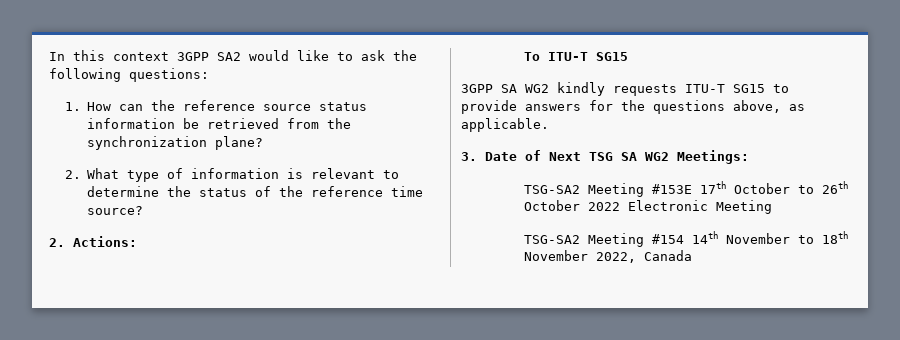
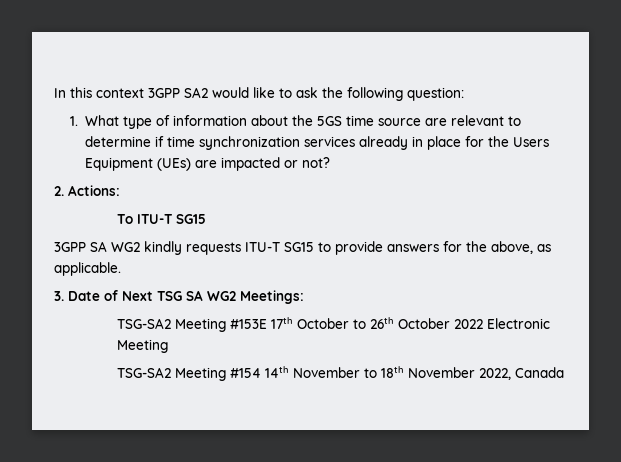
[129,68,209,82] [64,100,368,111] [87,118,352,129] [87,136,264,150] [64,168,400,182] [87,186,424,197] [87,206,144,215] questions: // 1. How can the reference source status information be retrieved from the synchronization plane? // 2. What type of information is relevant to determine the status of the reference time source? -> [407,87,464,101] [69,115,522,129] [85,136,550,150] [85,157,331,171] question: // 1. What type of information about the 5GS time source are relevant to determine if time synchronization services already in place for the Users Equipment (UEs) are impacted or not?
[653,100,725,114] questions -> (487, 246) none

